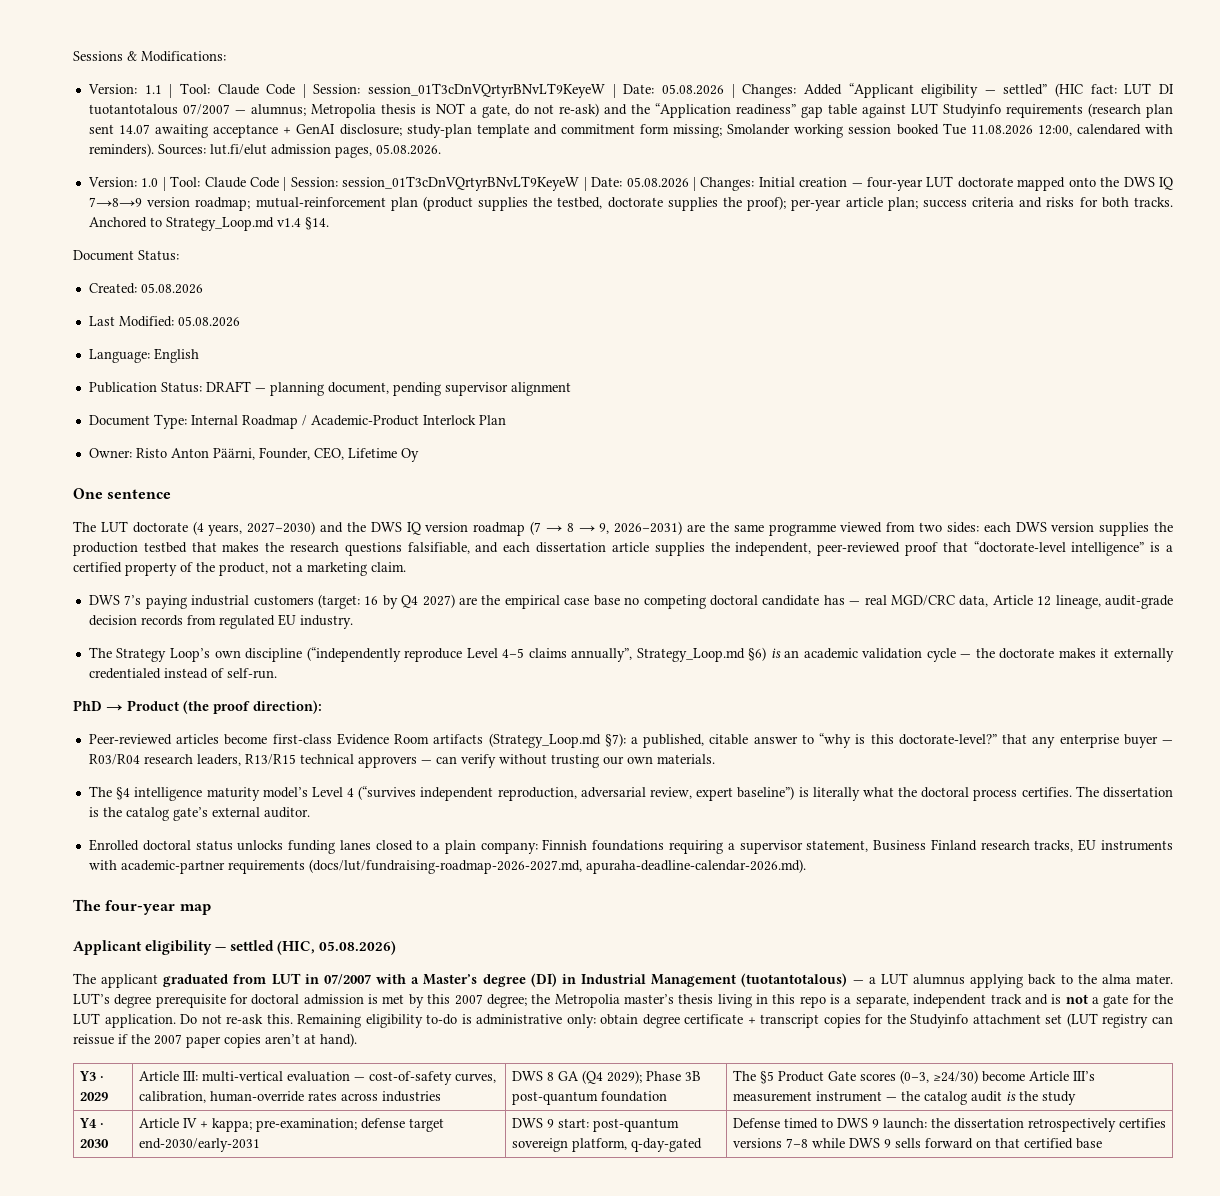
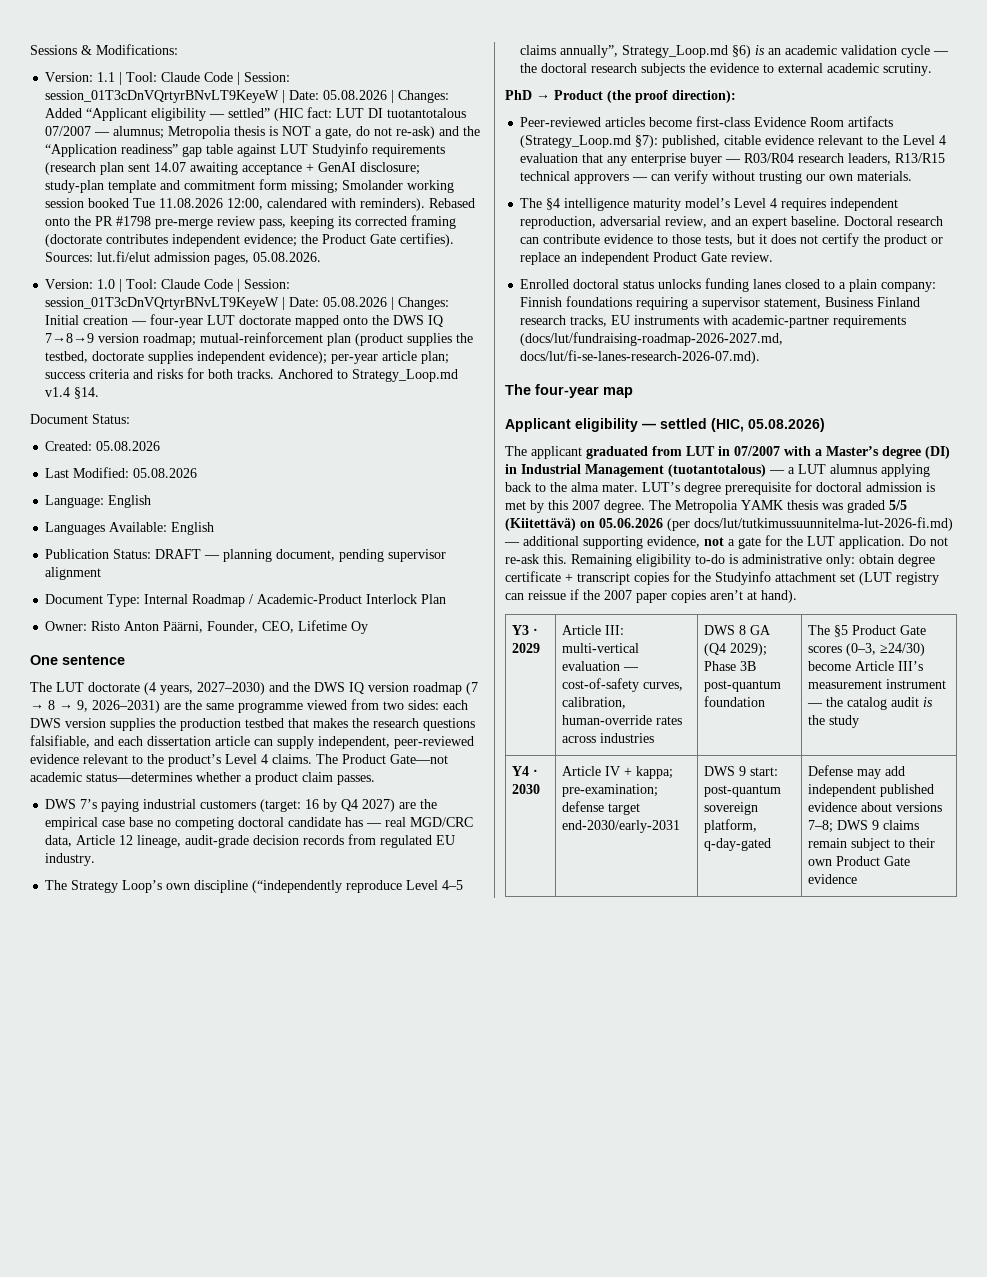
(154, 150) none -> [429,198,476,208] [45,215,457,229] [45,233,455,247] Rebased onto the PR #1798 pre-merge review pass, keeping its corrected framing (doctorate contributes independent evidence; the Product Gate certifies).
[722,196,787,211] the proof); -> [197,351,328,364] independent evidence);
(199, 355) none -> [45,522,215,535] // Languages Available: English
[654,541,1174,556] [73,562,406,576] supplies the independent, peer-reviewed proof that “doctorate-level intelligence” is a certified property of the product, not a marketing claim. -> [254,736,474,749] [30,754,448,767] [30,772,375,785] can supply independent, peer-reviewed evidence relevant to the product’s Level 4 claims. The Product Gate—not academic status—determines whether a product claim passes.
[999,648,1174,662] [88,668,277,679] doctorate makes it externally credentialed instead of self-run. -> [541,63,933,76] doctoral research subjects the evidence to external academic scrutiny.
[631,737,639,744] a -> (659, 141) none
[753,733,997,748] answer to “why is this doctorate-level?” -> [765,135,947,145] [520,153,579,163] evidence relevant to the Level 4 evaluation
[358,786,417,800] (“survives -> [781,198,827,211] requires
[696,786,1173,801] [88,807,310,821] expert baseline”) is literally what the doctoral process certifies. The dissertation is the catalog gate’s external auditor. -> [711,216,944,229] [520,233,944,247] [520,252,774,265] and an expert baseline. Doctoral research can contribute evidence to those tests, but it does not certify the product or replace an independent Product Gate review.
[585,859,806,874] apuraha-deadline-calendar-2026.md). -> [520,350,761,364] docs/lut/fi-se-lanes-research-2026-07.md).
[486,994,1062,1008] degree; the Metropolia master’s thesis living in this repo is a separate, independent track and is -> [604,500,907,513] [505,517,953,531] [504,536,700,549] degree. The Metropolia YAMK thesis was graded 5/5 (Kiitettävä) on 05.06.2026 (per docs/lut/tutkimussuunnitelma-lut-2026-fi.md) — additional supporting evidence,
[783,1118,1166,1132] [732,1138,1102,1149] timed to DWS 9 launch: the dissertation retrospectively certifies versions 7–8 while DWS 9 sells forward on that certified base -> [856,766,905,779] [807,784,934,797] [807,802,942,812] [807,820,919,833] [807,838,935,851] [807,856,910,866] [807,874,857,884] may add independent published evidence about versions 7–8; DWS 9 claims remain subject to their own Product Gate evidence

